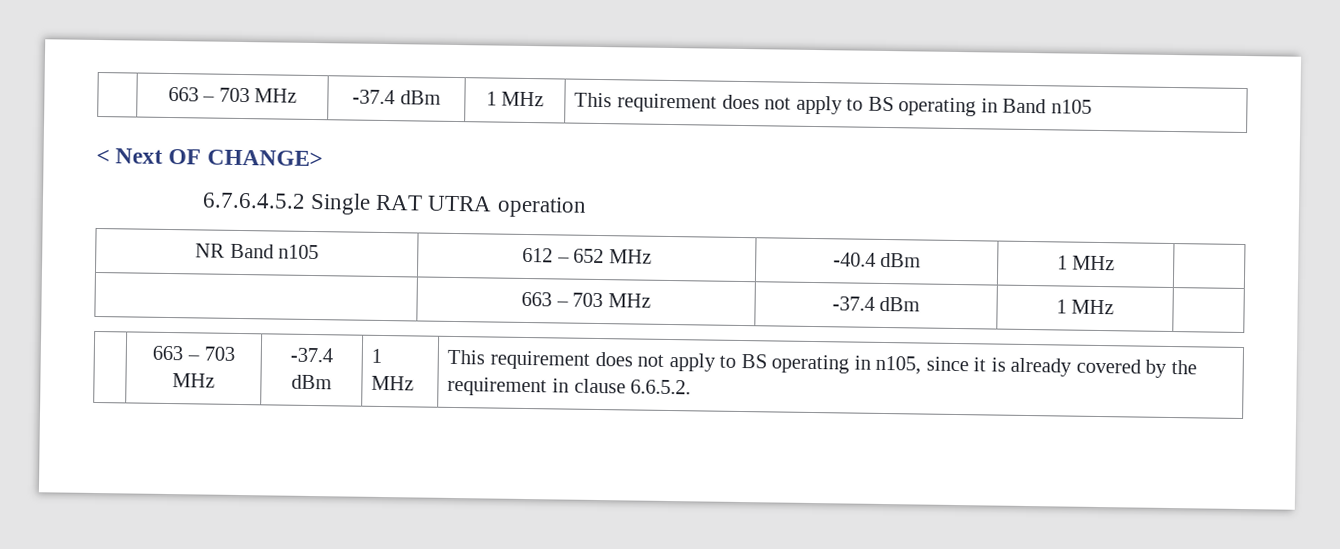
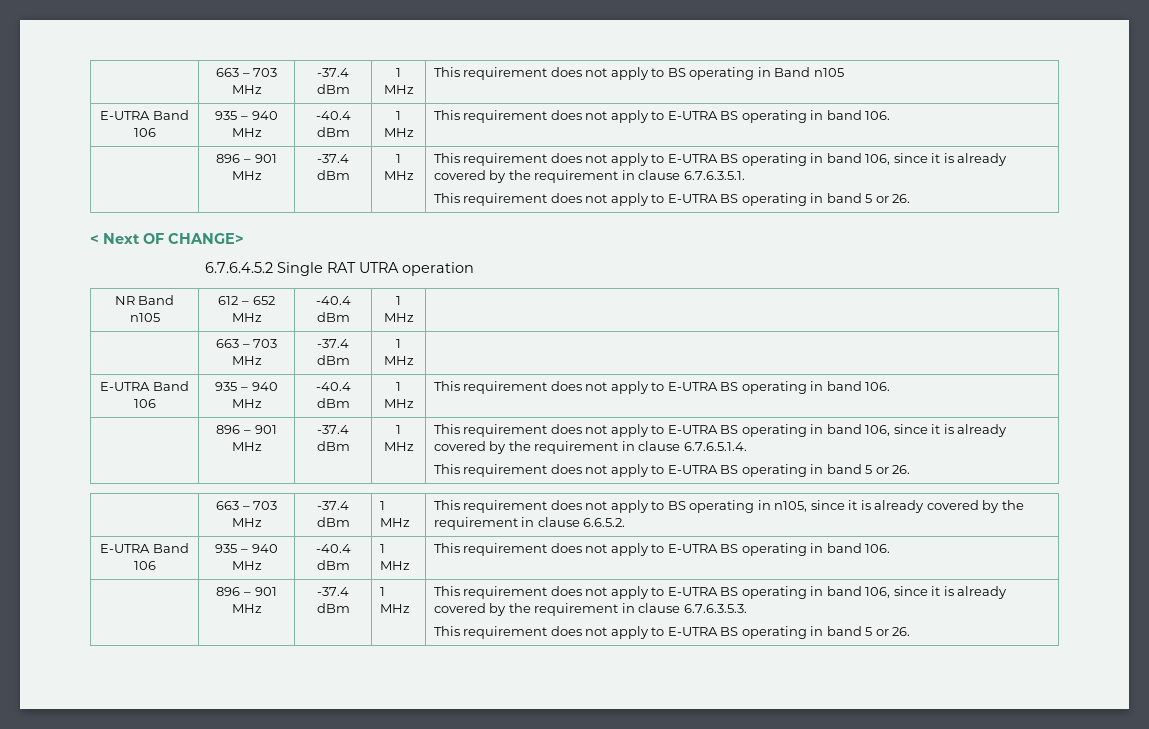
(1092, 106) none -> [100,110,189,120] [133,128,156,137] [215,111,278,120] [231,128,262,137] [315,111,351,120] [316,127,350,137] [396,111,401,120] [383,128,414,137] [433,110,891,123] [216,154,277,163] [231,171,262,180] [317,154,349,163] [316,170,350,180] [396,154,401,163] [383,171,414,180] [433,153,1008,166] [433,170,745,183] [433,193,911,206] // E-UTRA Band 106 | 935 – 940 MHz | -40.4 dBm | 1 MHz | This requirement does not apply to E-UTRA BS operating in band 106. // | 896 – 901 MHz | -37.4 dBm | 1 MHz | This requirement does not apply to E-UTRA BS operating in band 106, since it is already covered by the requirement in clause 6.7.6.3.5.1. // This requirement does not apply to E-UTRA BS operating in band 5 or 26.
(1115, 307) none -> [100,381,189,391] [133,399,156,408] [215,382,278,391] [231,399,262,408] [315,382,351,391] [316,398,350,408] [396,382,401,391] [383,399,414,408] [433,381,891,394] [216,425,277,434] [231,442,262,451] [317,425,349,434] [316,441,350,451] [396,425,401,434] [383,442,414,451] [433,424,1008,437] [433,441,747,454] [433,464,911,477] // E-UTRA Band 106 | 935 – 940 MHz | -40.4 dBm | 1 MHz | This requirement does not apply to E-UTRA BS operating in band 106. // | 896 – 901 MHz | -37.4 dBm | 1 MHz | This requirement does not apply to E-UTRA BS operating in band 106, since it is already covered by the requirement in clause 6.7.6.5.1.4. // This requirement does not apply to E-UTRA BS operating in band 5 or 26.
(692, 387) none -> [100,543,189,553] [133,561,156,570] [215,544,278,553] [231,561,262,570] [315,544,351,553] [316,560,350,570] [379,544,385,553] [379,561,410,570] [433,543,891,556] [216,587,277,596] [231,604,262,613] [317,587,349,596] [316,603,350,613] [379,587,385,596] [379,604,410,613] [433,586,1008,599] [433,603,747,616] [433,626,911,639] // E-UTRA Band 106 | 935 – 940 MHz | -40.4 dBm | 1 MHz | This requirement does not apply to E-UTRA BS operating in band 106. // | 896 – 901 MHz | -37.4 dBm | 1 MHz | This requirement does not apply to E-UTRA BS operating in band 106, since it is already covered by the requirement in clause 6.7.6.3.5.3. // This requirement does not apply to E-UTRA BS operating in band 5 or 26.

